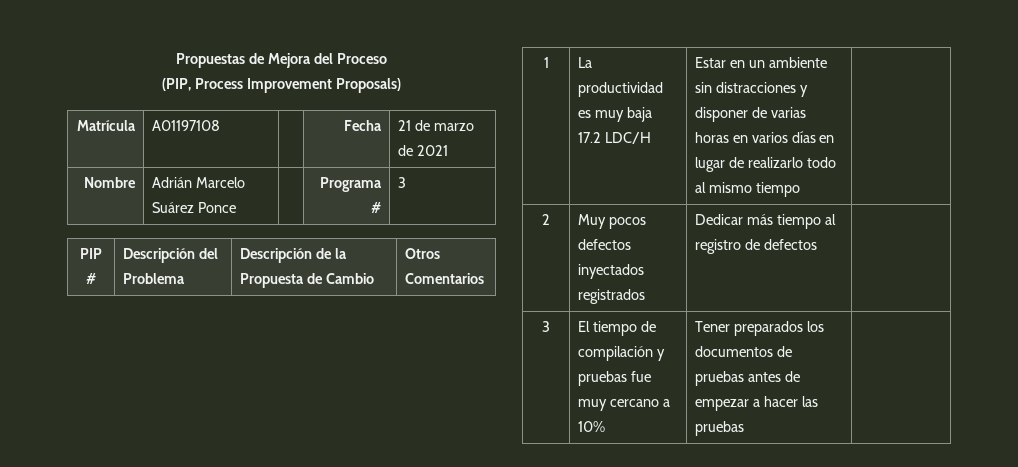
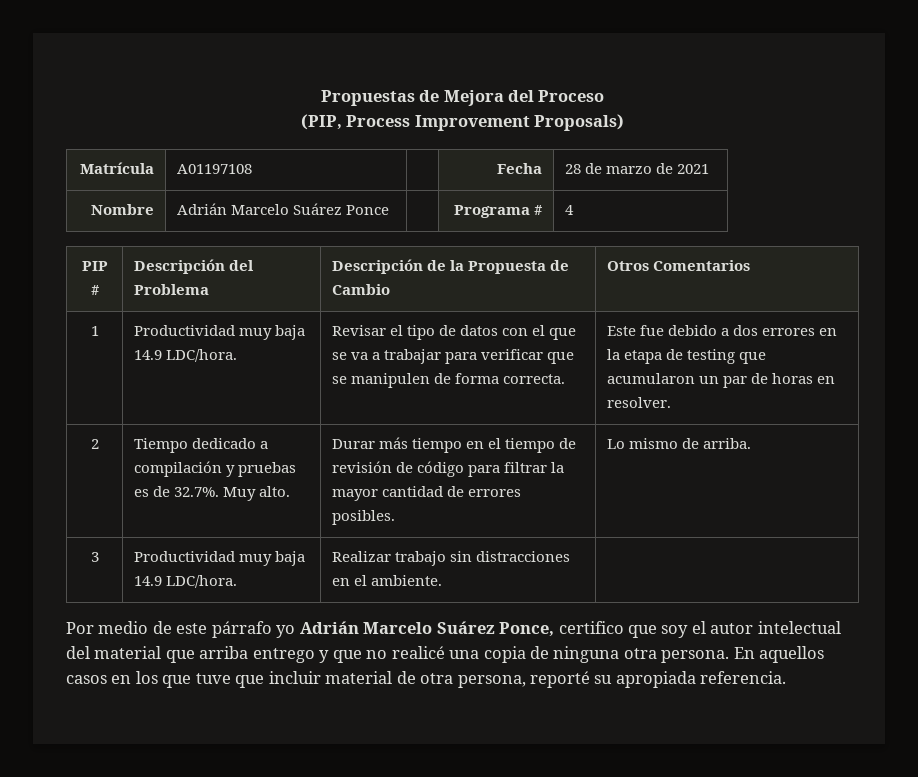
[397,120,411,131] 21 -> [565,164,582,174] 28
[397,177,406,188] 3 -> [565,205,575,215] 4
[577,57,592,68] [577,82,663,97] [577,107,652,122] [577,132,651,144] [694,57,827,68] [694,82,808,97] [694,107,806,122] [694,131,835,143] [694,157,836,172] [694,182,800,197] [542,214,550,225] [577,214,646,229] [577,239,631,250] [577,264,644,279] [577,289,645,304] [694,214,836,229] [694,239,817,254] [542,321,550,332] [577,321,656,336] [577,346,665,361] [577,371,651,386] [577,399,670,411] [577,421,605,432] [694,321,824,336] [694,346,792,357] [694,371,800,386] [694,396,818,411] [694,421,744,436] La productividad es muy baja 17.2 LDC/H | Estar en un ambiente sin distracciones y disponer de varias horas en varios días en lugar de realizarlo todo al mismo tiempo | // 2 | Muy pocos defectos inyectados registrados | Dedicar más tiempo al registro de defectos | // 3 | El tiempo de compilación y pruebas fue muy cercano a 10% | Tener preparados los documentos de pruebas antes de empezar a hacer las pruebas | -> [134,325,306,340] [134,349,238,362] [332,325,577,340] [332,349,575,364] [332,373,566,388] [607,325,838,336] [607,349,767,364] [607,373,836,388] [607,397,672,408] [90,439,99,449] [134,438,269,453] [134,461,297,477] [134,486,291,501] [332,437,577,453] [332,461,565,477] [332,486,522,501] [332,510,396,525] [607,438,752,449] [90,552,99,562] [134,551,306,566] [134,575,238,588] [332,551,571,566] [332,575,443,586] [66,621,841,638] [66,646,825,663] [66,671,787,688] Productividad muy baja 14.9 LDC/hora. | Revisar el tipo de datos con el que se va a trabajar para verificar que se manipulen de forma correcta. | Este fue debido a dos errores en la etapa de testing que acumularon un par de horas en resolver. // 2 | Tiempo dedicado a compilación y pruebas es de 32.7%. Muy alto. | Durar más tiempo en el tiempo de revisión de código para filtrar la mayor cantidad de errores posibles. | Lo mismo de arriba. // 3 | Productividad muy baja 14.9 LDC/hora. | Realizar trabajo sin distracciones en el ambiente. | // Por medio de este párrafo yo Adrián Marcelo Suárez Ponce, certifico que soy el autor intelectual del material que arriba entrego y que no realicé una copia de ninguna otra persona. En aquellos casos en los que tuve que incluir material de otra persona, reporté su apropiada referencia.

